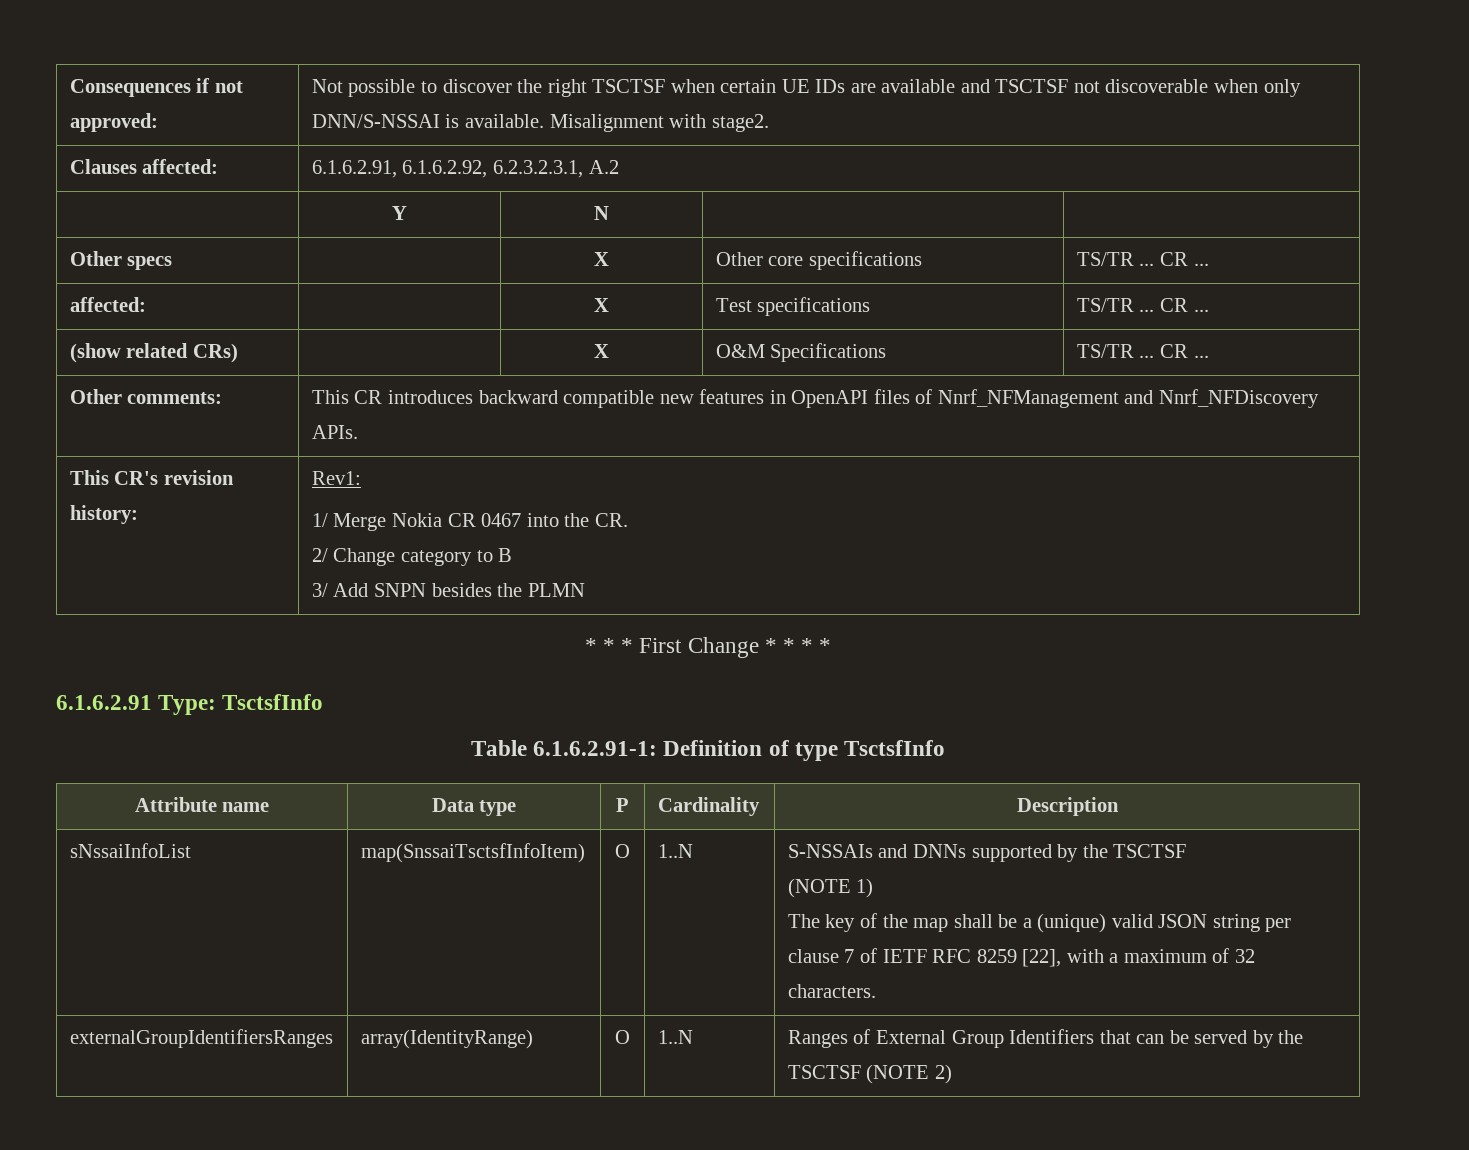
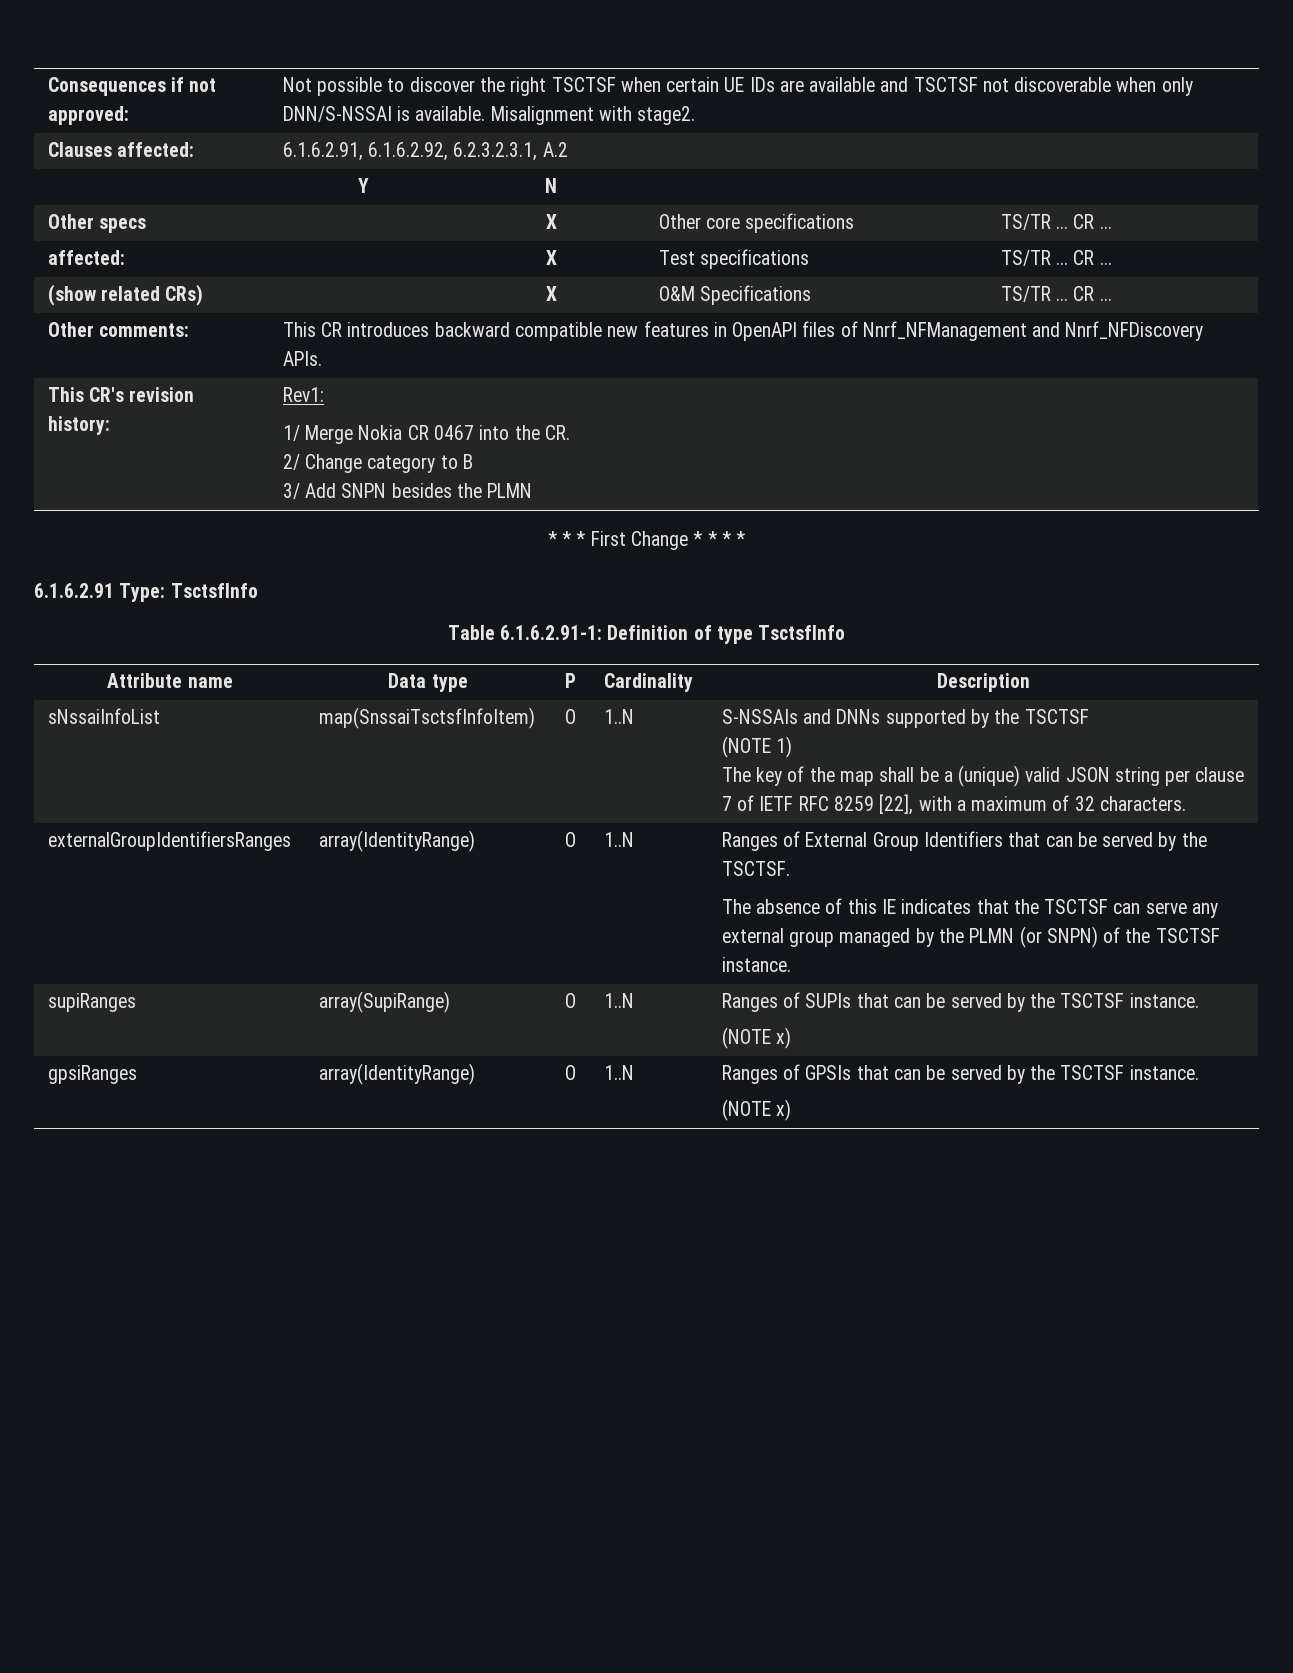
[787,1064,952,1084] TSCTSF (NOTE 2) -> [721,861,790,876] [721,898,1218,918] [721,926,1220,948] [721,957,791,972] [47,993,136,1012] [318,991,450,1013] [565,993,576,1008] [603,993,634,1008] [721,992,1199,1012] [721,1027,792,1049] [47,1065,137,1084] [318,1063,475,1085] [565,1065,576,1080] [603,1065,634,1080] [721,1064,1199,1084] [721,1099,792,1121] TSCTSF. // The absence of this IE indicates that the TSCTSF can serve any external group managed by the PLMN (or SNPN) of the TSCTSF instance. // supiRanges | array(SupiRange) | O | 1..N | Ranges of SUPIs that can be served by the TSCTSF instance. // (NOTE x) // gpsiRanges | array(IdentityRange) | O | 1..N | Ranges of GPSIs that can be served by the TSCTSF instance. // (NOTE x)

